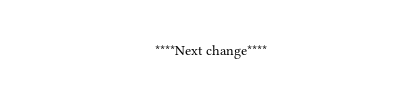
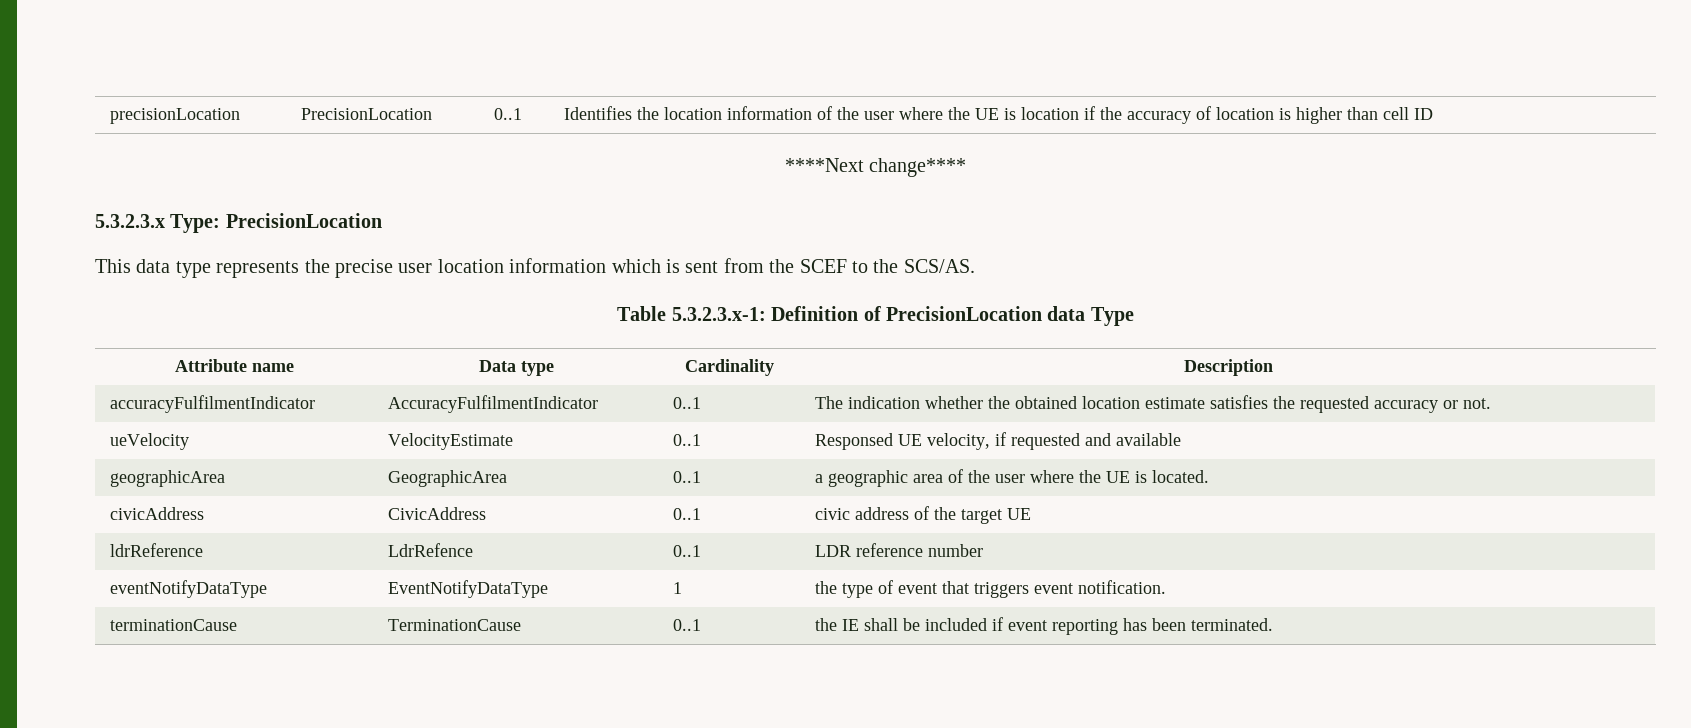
[154,45,267,59] ****Next change**** -> [109,108,240,124] [300,108,432,120] [493,108,522,120] [563,106,1433,124] [784,158,967,177] [95,213,382,233] [95,258,975,278] [617,306,1134,326] [175,359,294,372] [478,360,554,376] [685,359,774,376] [1183,359,1273,376] [109,395,315,413] [387,395,598,413] [672,397,701,409] [814,395,1491,413] [109,433,189,450] [387,433,513,450] [672,434,701,446] [814,432,1181,450] [109,470,225,487] [387,470,507,487] [672,471,701,483] [814,469,1209,487] [109,507,204,520] [387,507,486,520] [672,508,701,520] [814,506,1031,524] [109,543,203,557] [387,543,473,557] [672,545,701,557] [814,543,983,557] [109,580,267,598] [387,580,548,598] [672,582,682,594] [814,580,1166,598] [109,619,237,631] [387,619,521,631] [672,619,701,631] [814,617,1273,635] precisionLocation | PrecisionLocation | 0..1 | Identifies the location information of the user where the UE is location if the accuracy of location is higher than cell ID // ****Next change**** // 5.3.2.3.x Type: PrecisionLocation // This data type represents the precise user location information which is sent from the SCEF to the SCS/AS. // Table 5.3.2.3.x-1: Definition of PrecisionLocation data Type // Attribute name | Data type | Cardinality | Description // accuracyFulfilmentIndicator | AccuracyFulfilmentIndicator | 0..1 | The indication whether the obtained location estimate satisfies the requested accuracy or not. // ueVelocity | VelocityEstimate | 0..1 | Responsed UE velocity, if requested and available // geographicArea | GeographicArea | 0..1 | a geographic area of the user where the UE is located. // civicAddress | CivicAddress | 0..1 | civic address of the target UE // ldrReference | LdrRefence | 0..1 | LDR reference number // eventNotifyDataType | EventNotifyDataType | 1 | the type of event that triggers event notification. // terminationCause | TerminationCause | 0..1 | the IE shall be included if event reporting has been terminated.

